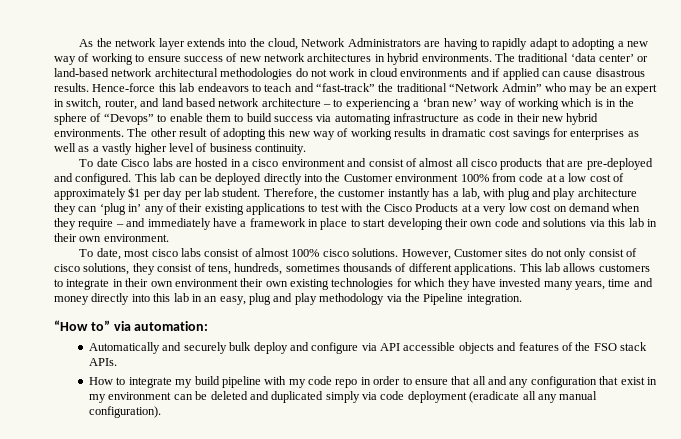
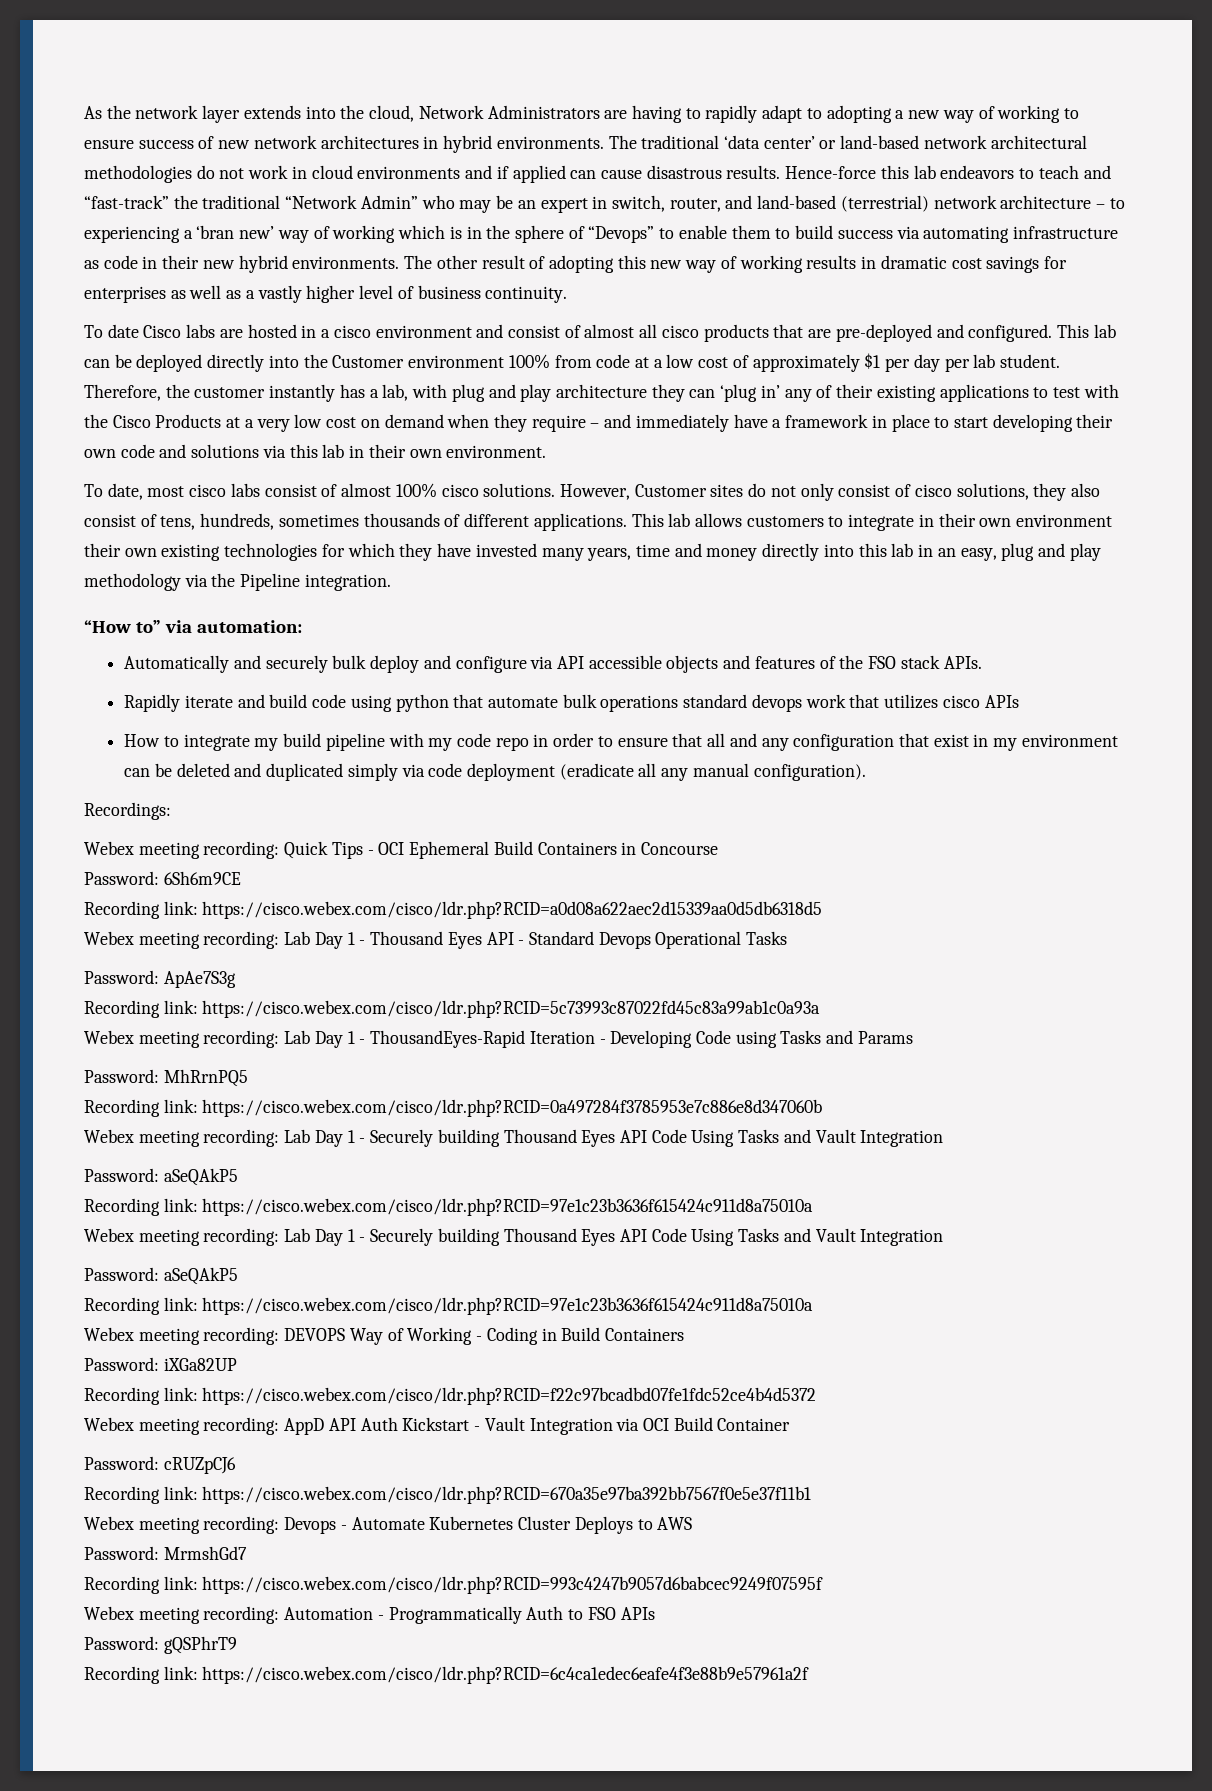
[161,98,216,107] land based -> [757,195,929,212] land-based (terrestrial)
(155, 269) none -> [1070,483,1100,497] also
(118, 362) none -> [124,694,1019,712] // Rapidly iterate and build code using python that automate bulk operations standard devops work that utilizes cisco APIs
(162, 412) none -> [84,802,171,820] [84,841,718,859] [84,871,241,885] [84,901,823,919] [84,931,788,949] [84,970,236,988] [84,1000,821,1018] [84,1030,913,1048] [84,1069,248,1087] [84,1099,823,1117] [84,1129,944,1147] [84,1168,238,1186] [84,1198,814,1216] [84,1228,944,1246] [84,1267,238,1285] [84,1297,814,1315] [84,1327,684,1345] [84,1357,237,1371] [84,1387,817,1405] [84,1417,791,1435] [84,1456,236,1474] [84,1486,812,1504] [84,1516,693,1534] [84,1546,247,1560] [84,1576,824,1594] [84,1606,655,1624] [84,1636,237,1654] [84,1666,810,1684] // Recordings: // Webex meeting recording: Quick Tips - OCI Ephemeral Build Containers in Concourse // Password: 6Sh6m9CE // Recording link: https://cisco.webex.com/cisco/ldr.php?RCID=a0d08a622aec2d15339aa0d5db6318d5 // Webex meeting recording: Lab Day 1 - Thousand Eyes API - Standard Devops Operational Tasks // Password: ApAe7S3g // Recording link: https://cisco.webex.com/cisco/ldr.php?RCID=5c73993c87022fd45c83a99ab1c0a93a // Webex meeting recording: Lab Day 1 - ThousandEyes-Rapid Iteration - Developing Code using Tasks and Params // Password: MhRrnPQ5 // Recording link: https://cisco.webex.com/cisco/ldr.php?RCID=0a497284f3785953e7c886e8d347060b // Webex meeting recording: Lab Day 1 - Securely building Thousand Eyes API Code Using Tasks and Vault Integration // Password: aSeQAkP5 // Recording link: https://cisco.webex.com/cisco/ldr.php?RCID=97e1c23b3636f615424c911d8a75010a // Webex meeting recording: Lab Day 1 - Securely building Thousand Eyes API Code Using Tasks and Vault Integration // Password: aSeQAkP5 // Recording link: https://cisco.webex.com/cisco/ldr.php?RCID=97e1c23b3636f615424c911d8a75010a // Webex meeting recording: DEVOPS Way of Working - Coding in Build Containers // Password: iXGa82UP // Recording link: https://cisco.webex.com/cisco/ldr.php?RCID=f22c97bcadbd07fe1fdc52ce4b4d5372 // Webex meeting recording: AppD API Auth Kickstart - Vault Integration via OCI Build Container // Password: cRUZpCJ6 // Recording link: https://cisco.webex.com/cisco/ldr.php?RCID=670a35e97ba392bb7567f0e5e37f11b1 // Webex meeting recording: Devops - Automate Kubernetes Cluster Deploys to AWS // Password: MrmshGd7 // Recording link: https://cisco.webex.com/cisco/ldr.php?RCID=993c4247b9057d6babcec9249f07595f // Webex meeting recording: Automation - Programmatically Auth to FSO APIs // Password: gQSPhrT9 // Recording link: https://cisco.webex.com/cisco/ldr.php?RCID=6c4ca1edec6eafe4f3e88b9e57961a2f

